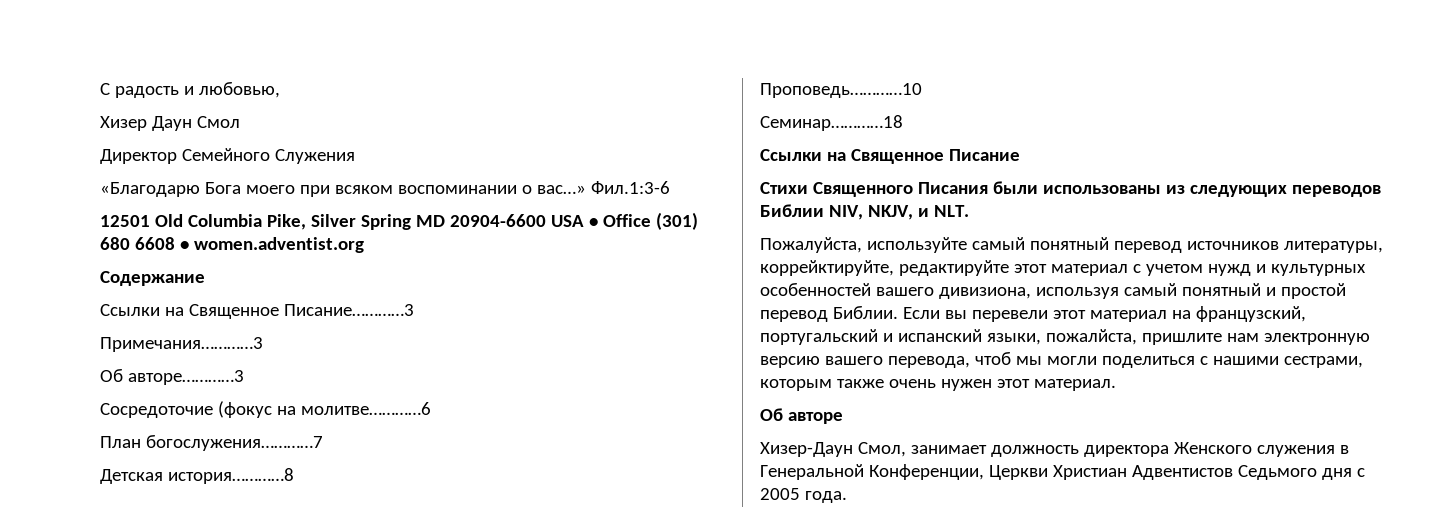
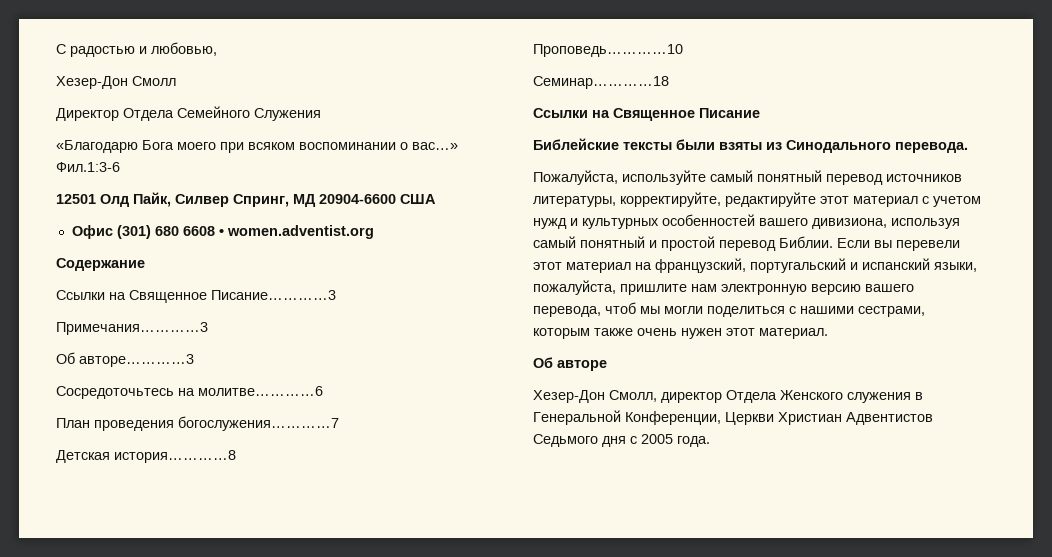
[114,86,179,98] радость -> [70,46,135,57] радостью
[100,116,240,131] Хизер Даун Смол -> [56,76,176,89] Хезер-Дон Смолл
(177, 156) none -> [123,108,174,121] Отдела
[154,214,651,230] Old Columbia Pike, Silver Spring MD 20904-6600 USA • Office -> [100,192,436,207] [71,225,113,239] Олд Пайк, Силвер Спринг, МД 20904-6600 США // Офис
[100,401,272,418] Сосредоточие (фокус -> [56,386,174,399] Сосредоточьтесь
(141, 442) none -> [94,420,174,431] проведения
[760,181,1381,197] [760,204,969,220] Стихи Священного Писания были использованы из следующих переводов Библии NIV, NKJV, и NLT. -> [533,138,968,153] Библейские тексты были взяты из Синодального перевода.
[760,260,894,276] коррейктируйте, -> [620,192,721,207] корректируйте,
[1045,329,1137,345] пожалйста, -> [533,280,616,295] пожалуйста,
[760,442,1169,457] Хизер-Даун Смол, занимает должность директора -> [533,390,777,403] Хезер-Дон Смолл, директор Отдела

